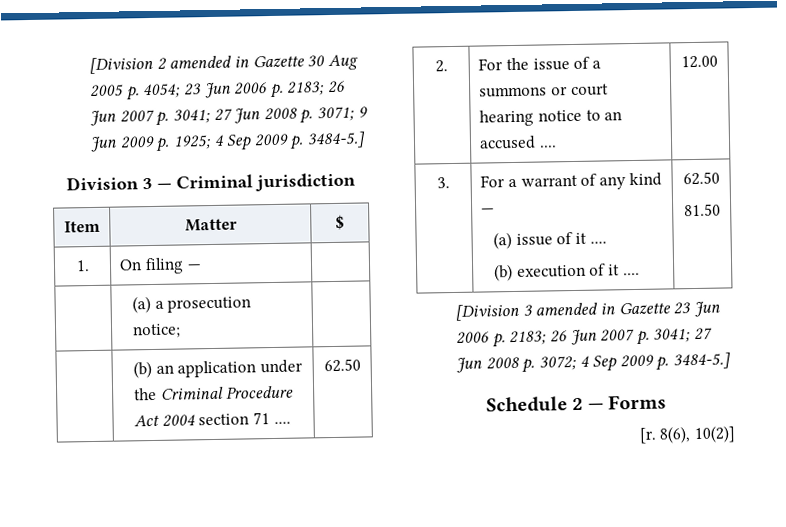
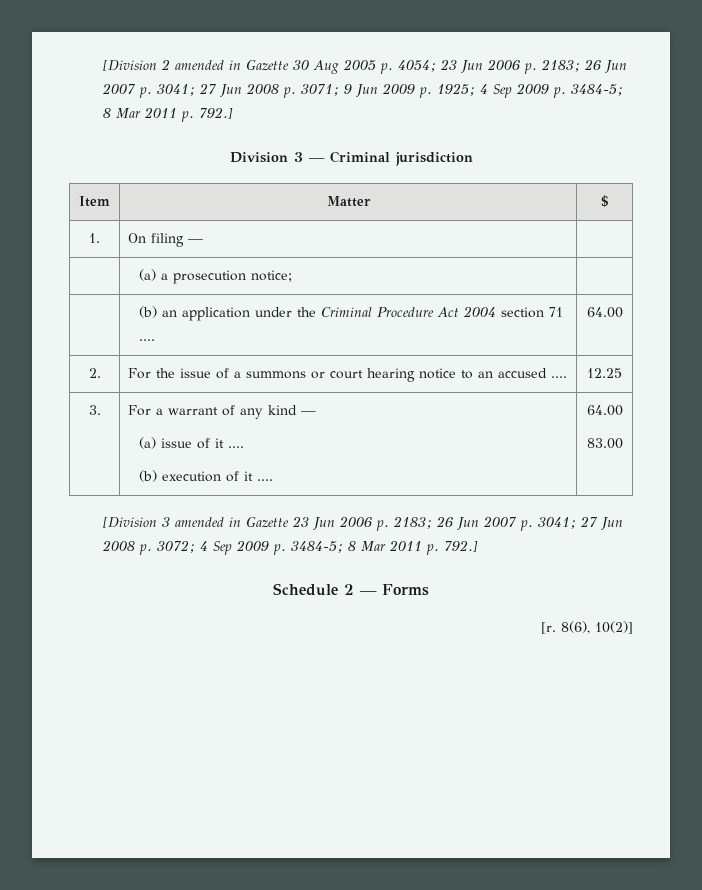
[306,131,366,149] 3484-5.] -> [571,84,624,96] [103,107,234,122] 3484-5; 8 Mar 2011 p. 792.]
[323,358,361,373] 62.50 -> [586,307,623,318] 64.00
[680,55,718,69] 12.00 -> [587,368,622,378] 12.25
[682,171,720,186] [683,203,721,217] 62.50 // 81.50 -> [586,405,623,416] [586,438,623,449] 64.00 // 83.00
[672,352,731,370] 3484-5.] -> [291,540,479,555] 3484-5; 8 Mar 2011 p. 792.]

